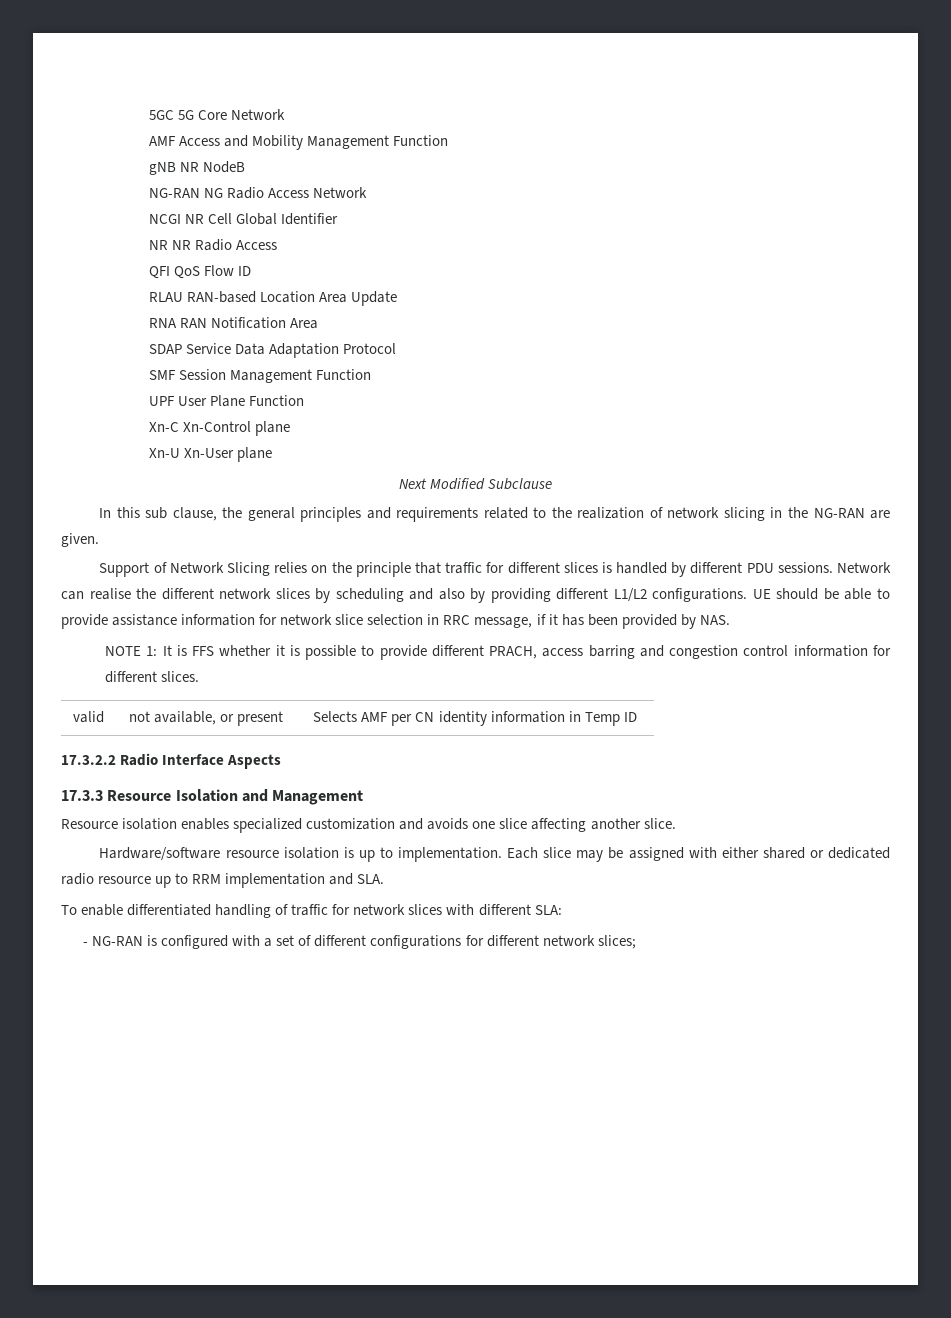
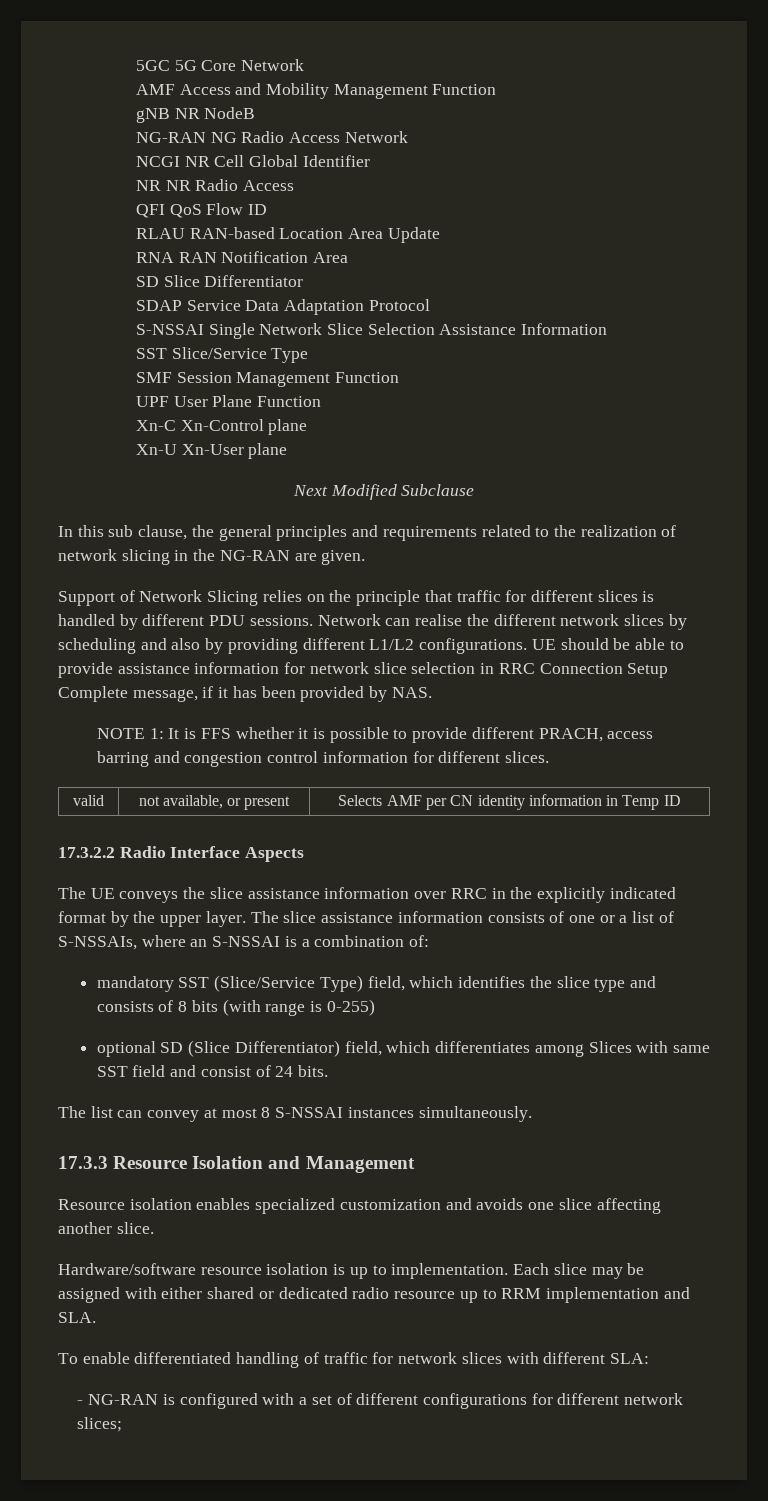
(319, 323) none -> [135,275,304,287] // SD Slice Differentiator
(397, 348) none -> [135,323,608,339] [135,347,309,363] // S-NSSAI Single Network Slice Selection Assistance Information // SST Slice/Service Type
(471, 620) none -> [539,663,669,678] [58,686,128,702] Connection Setup Complete
(282, 761) none -> [58,887,676,903] [58,911,674,927] [58,935,430,950] [96,975,656,992] [96,999,375,1016] [96,1040,710,1057] [96,1065,329,1077] [58,1106,532,1122] // The UE conveys the slice assistance information over RRC in the explicitly indicated format by the upper layer. The slice assistance information consists of one or a list of S-NSSAIs, where an S-NSSAI is a combination of: // mandatory SST (Slice/Service Type) field, which identifies the slice type and consists of 8 bits (with range is 0-255) // optional SD (Slice Differentiator) field, which differentiates among Slices with same SST field and consist of 24 bits. // The list can convey at most 8 S-NSSAI instances simultaneously.

